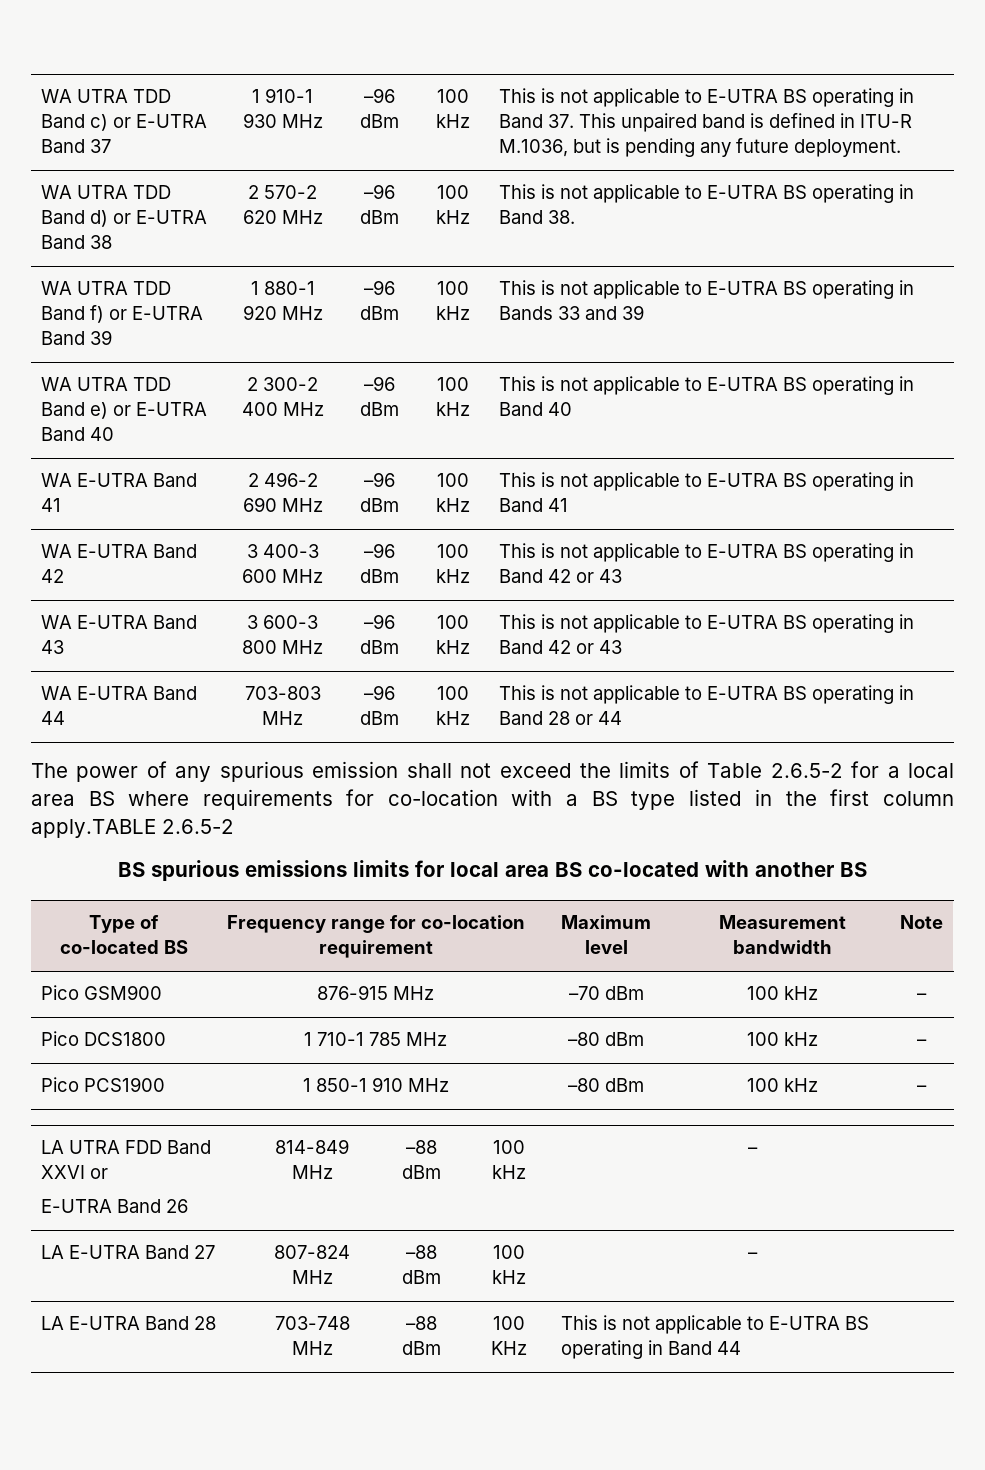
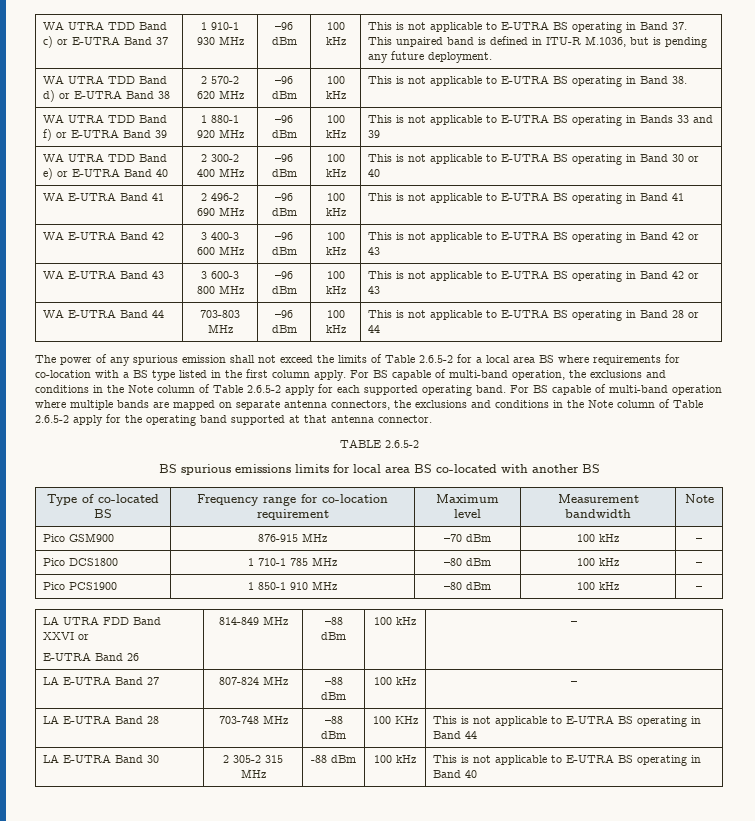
(544, 409) none -> [672,154,700,162] 30 or
[31,819,156,838] apply.TABLE -> [314,369,666,381] [35,384,722,396] [35,399,703,410] [35,414,432,426] [339,439,381,448] apply. For BS capable of multi-band operation, the exclusions and conditions in the Note column of Table 2.6.5-2 apply for each supported operating band. For BS capable of multi-band operation where multiple bands are mapped on separate antenna connectors, the exclusions and conditions in the Note column of Table 2.6.5-2 apply for the operating band supported at that antenna connector. // TABLE
(742, 1348) none -> [43,754,160,763] [223,755,283,763] [240,769,266,778] [311,755,356,763] [374,755,416,763] [433,754,702,766] [433,770,478,778] // LA E-UTRA Band 30 | 2 305-2 315 MHz | -88 dBm | 100 kHz | This is not applicable to E-UTRA BS operating in Band 40

